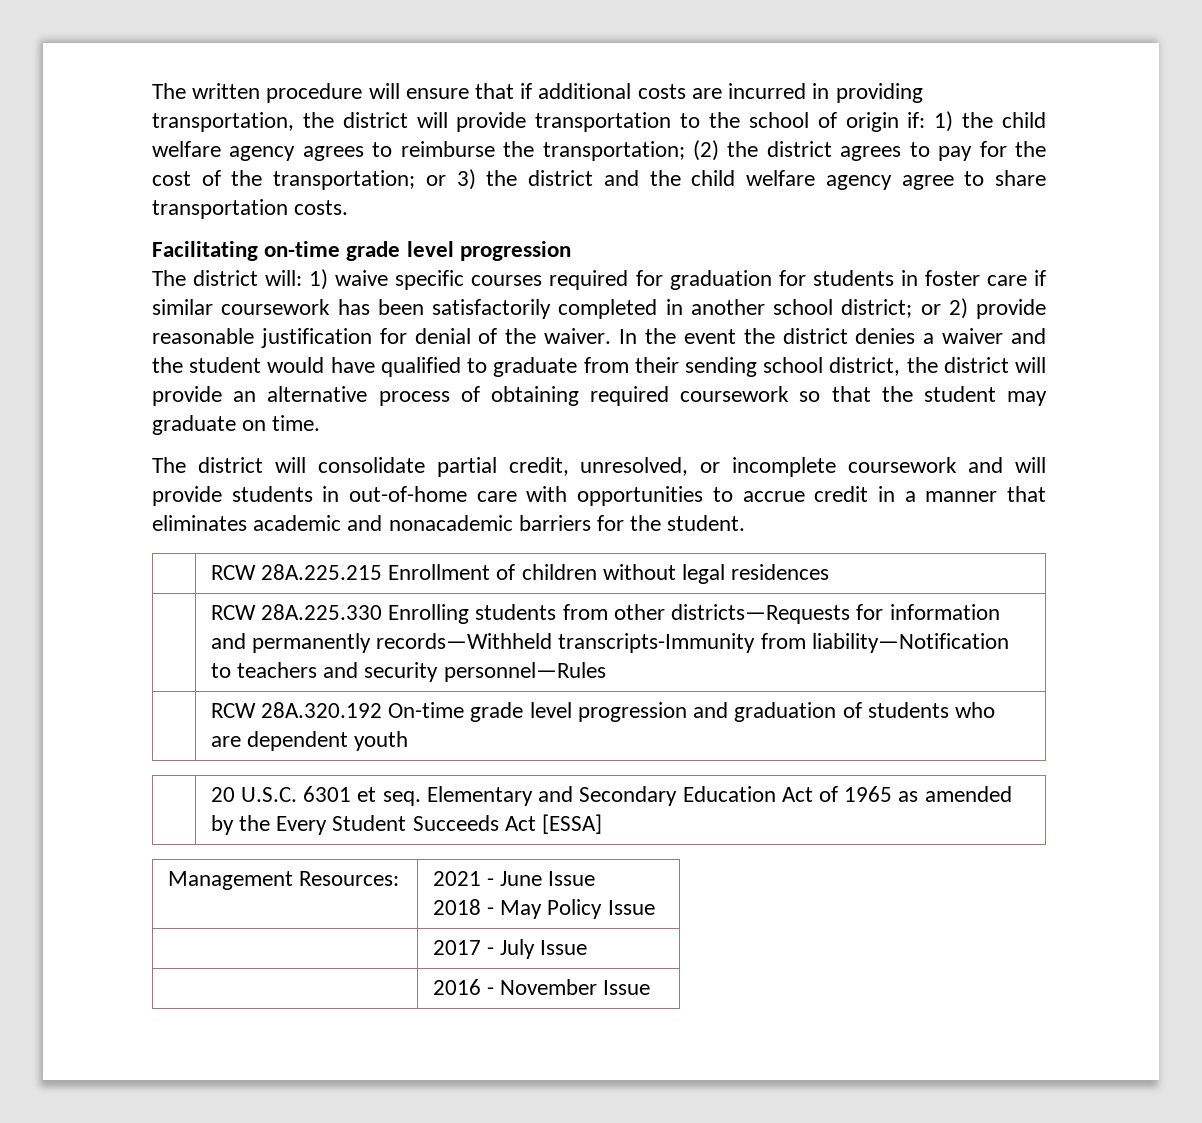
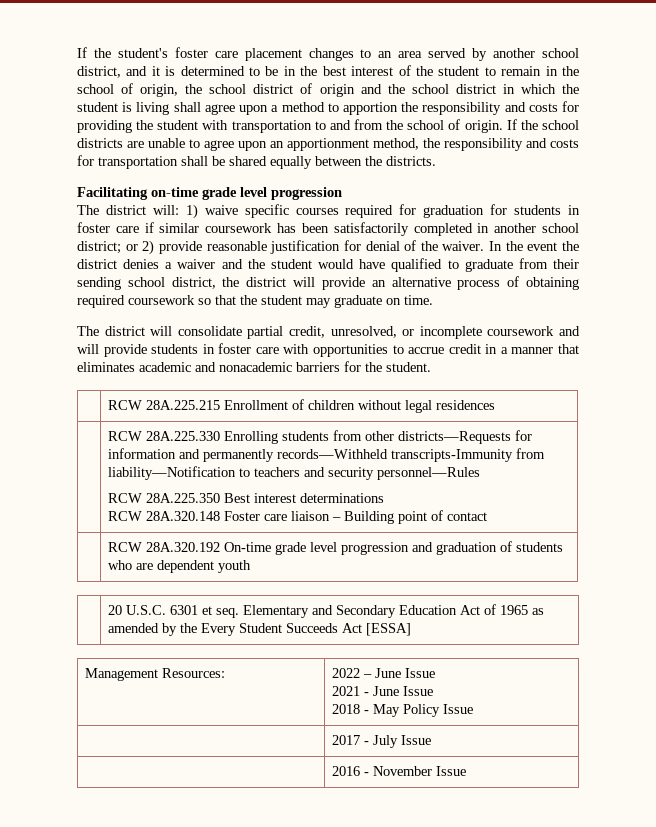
[152,83,923,103] [152,111,1047,132] [152,140,1046,161] [152,169,1046,190] [152,199,349,219] The written procedure will ensure that if additional costs are incurred in providing transportation, the district will provide transportation to the school of origin if: 1) the child welfare agency agrees to reimburse the transportation; (2) the district agrees to pay for the cost of the transportation; or 3) the district and the child welfare agency agree to share transportation costs. -> [77,47,579,61] [77,65,580,78] [77,83,579,97] [77,101,579,115] [77,119,580,133] [77,138,579,151] [77,155,436,169] If the student's foster care placement changes to an area served by another school district, and it is determined to be in the best interest of the student to remain in the school of origin, the school district of origin and the school district in which the student is living shall agree upon a method to apportion the responsibility and costs for providing the student with transportation to and from the school of origin. If the school districts are unable to agree upon an apportionment method, the responsibility and costs for transportation shall be shared equally between the districts.
[349,486,468,502] out-of-home -> [218,343,252,354] foster
(606, 672) none -> [108,493,385,503] [108,510,488,524] // RCW 28A.225.350 Best interest determinations // RCW 28A.320.148 Foster care liaison – Building point of contact
(400, 878) none -> [332,668,436,678] 2022 – June Issue //

